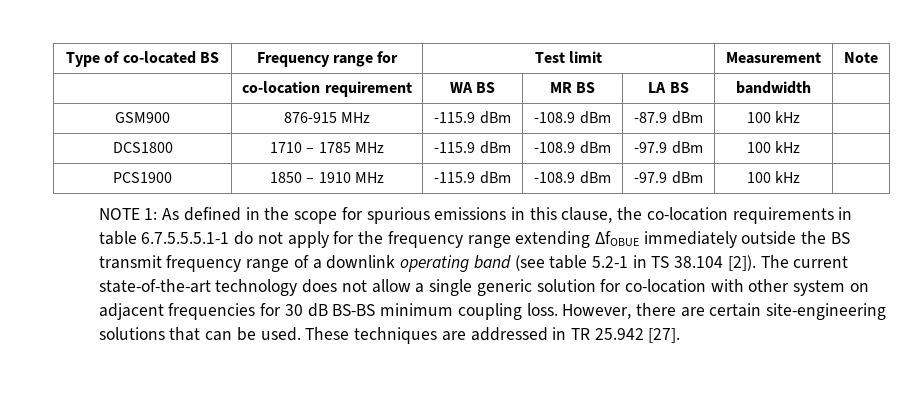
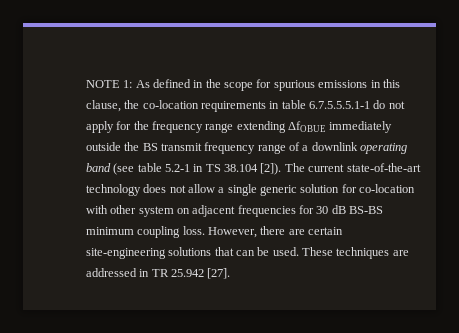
[66,51,219,67] [256,51,399,67] [534,51,603,63] [726,52,821,64] [844,52,878,63] [242,81,412,97] [449,82,496,93] [549,82,596,93] [648,82,689,93] [736,81,811,94] [115,112,170,123] [283,112,371,123] [434,111,511,124] [534,111,611,124] [634,111,703,124] [746,111,801,123] [112,142,173,153] [270,142,384,153] [434,141,511,154] [534,141,611,154] [634,141,703,154] [746,141,801,153] [113,172,172,183] [270,172,384,183] [434,171,511,184] [534,171,611,184] [634,171,703,184] [746,171,801,183] Type of co-located BS | Frequency range for | Test limit | Measurement | Note // | co-location requirement | WA BS | MR BS | LA BS | bandwidth | // GSM900 | 876-915 MHz | -115.9 dBm | -108.9 dBm | -87.9 dBm | 100 kHz | // DCS1800 | 1710 – 1785 MHz | -115.9 dBm | -108.9 dBm | -97.9 dBm | 100 kHz | // PCS1900 | 1850 – 1910 MHz | -115.9 dBm | -108.9 dBm | -97.9 dBm | 100 kHz | // -> (85, 84) none

